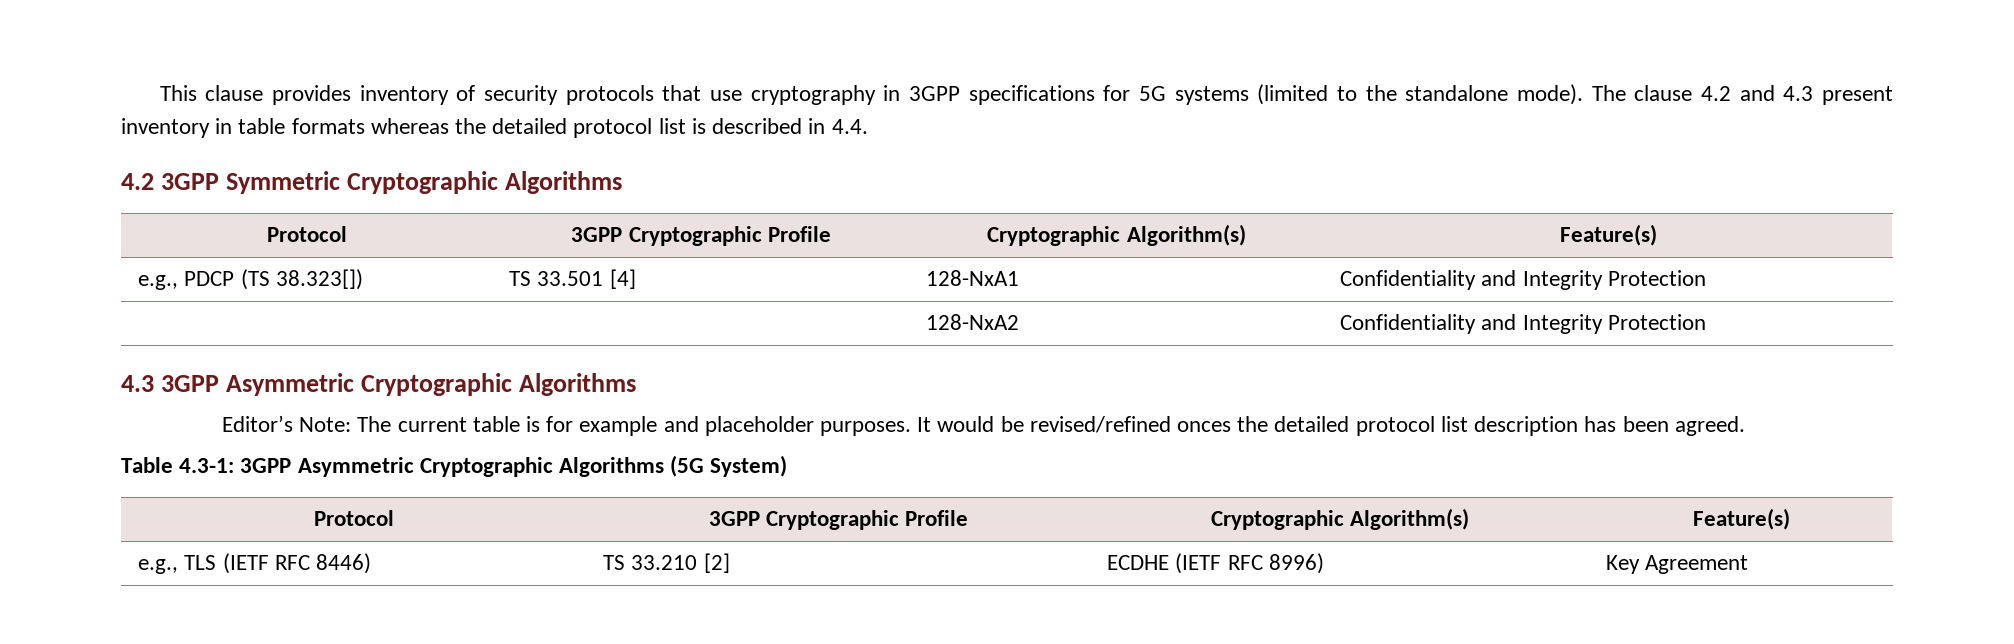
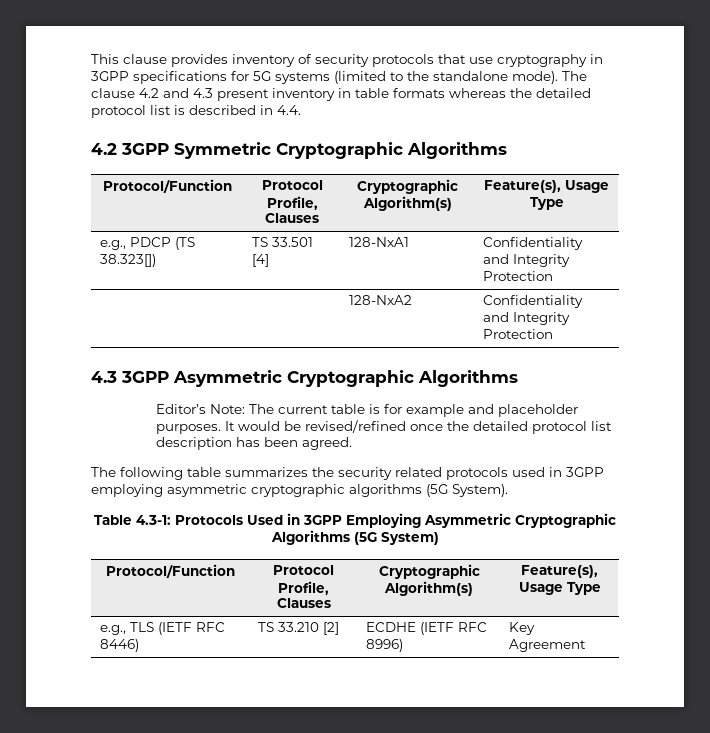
[267,226,347,242] [571,226,831,246] [987,224,1246,246] [1559,224,1657,246] Protocol | 3GPP Cryptographic Profile | Cryptographic Algorithm(s) | Feature(s) -> [103,179,232,193] [261,180,323,190] [266,196,318,210] [265,213,319,223] [357,179,458,194] [362,196,452,211] [484,180,609,193] [529,197,564,210] Protocol/Function | Protocol Profile, Clauses | Cryptographic Algorithm(s) | Feature(s), Usage Type
[1177,421,1232,432] onces -> [409,424,443,431] once
[121,457,292,473] Table 4.3-1: 3GPP -> [91,467,604,480] [91,484,508,497] [94,513,421,528] The following table summarizes the security related protocols used in 3GPP employing asymmetric cryptographic algorithms (5G System). // Table 4.3-1: Protocols Used in 3GPP Employing
[314,510,394,526] [708,510,969,530] [1210,508,1470,530] [1692,508,1790,530] Protocol | 3GPP Cryptographic Profile | Cryptographic Algorithm(s) | Feature(s) -> [106,564,235,578] [273,565,334,575] [278,581,329,595] [276,598,331,608] [378,564,480,579] [384,581,473,596] [521,565,598,578] [518,582,601,595] Protocol/Function | Protocol Profile, Clauses | Cryptographic Algorithm(s) | Feature(s), Usage Type

